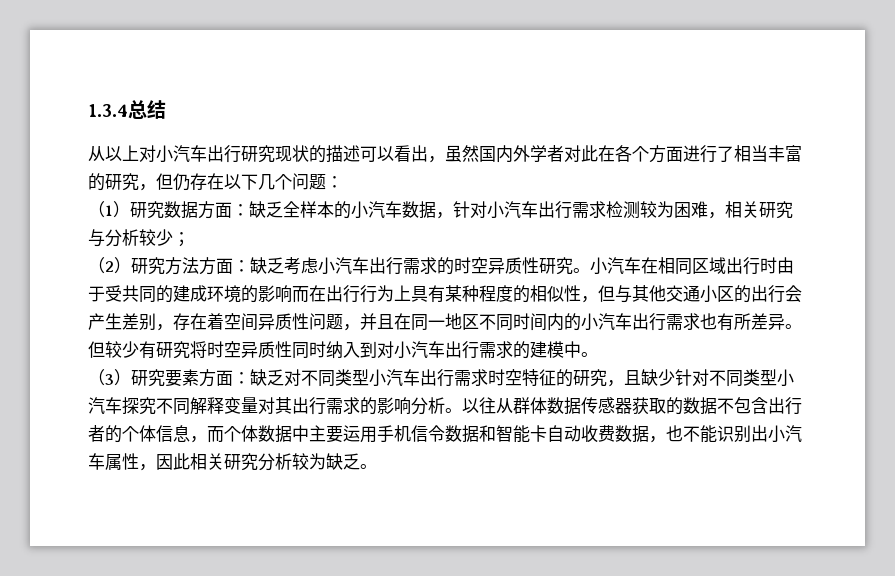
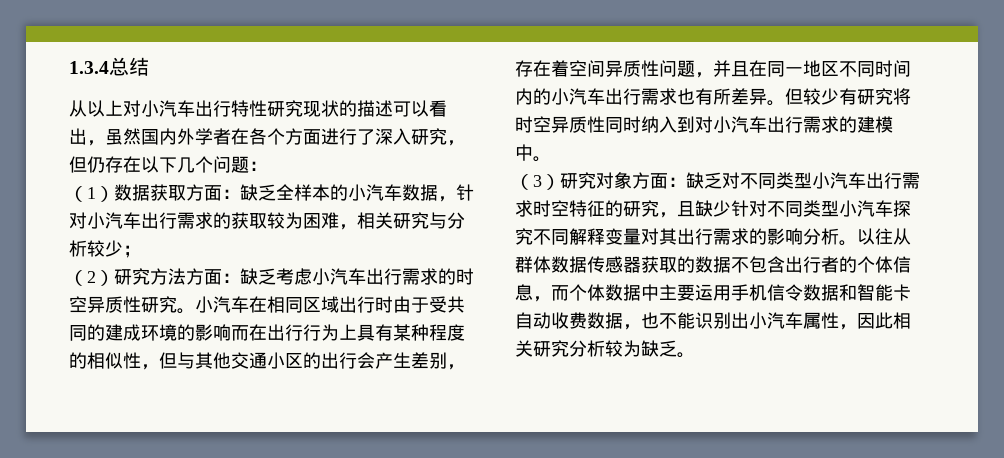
(241, 154) none -> [231,100,267,117] 特性
[564,145,598,162] 对此 -> (231, 136) none
[734,145,802,162] [88,173,105,191] 相当丰富的 -> [375,128,411,145] 深入
[130,201,198,219] 研究数据 -> [114,184,186,201] 数据获取
[606,201,640,219] 检测 -> [213,212,267,229] 的获取
[165,369,199,387] 要素 -> [596,172,632,189] 对象

